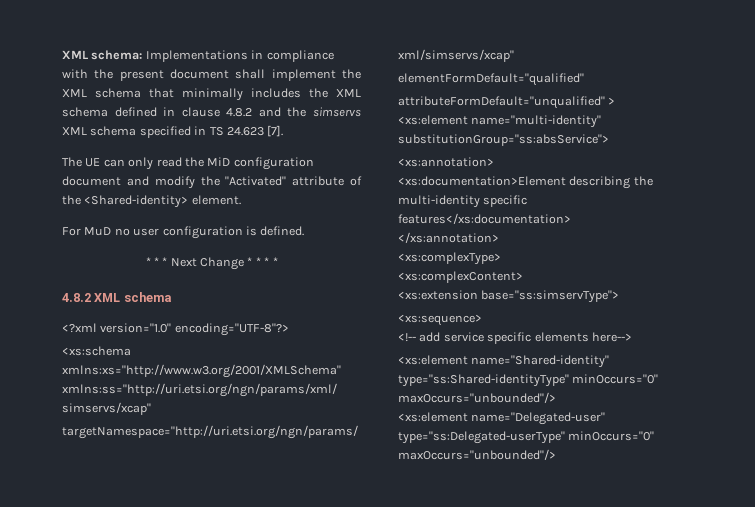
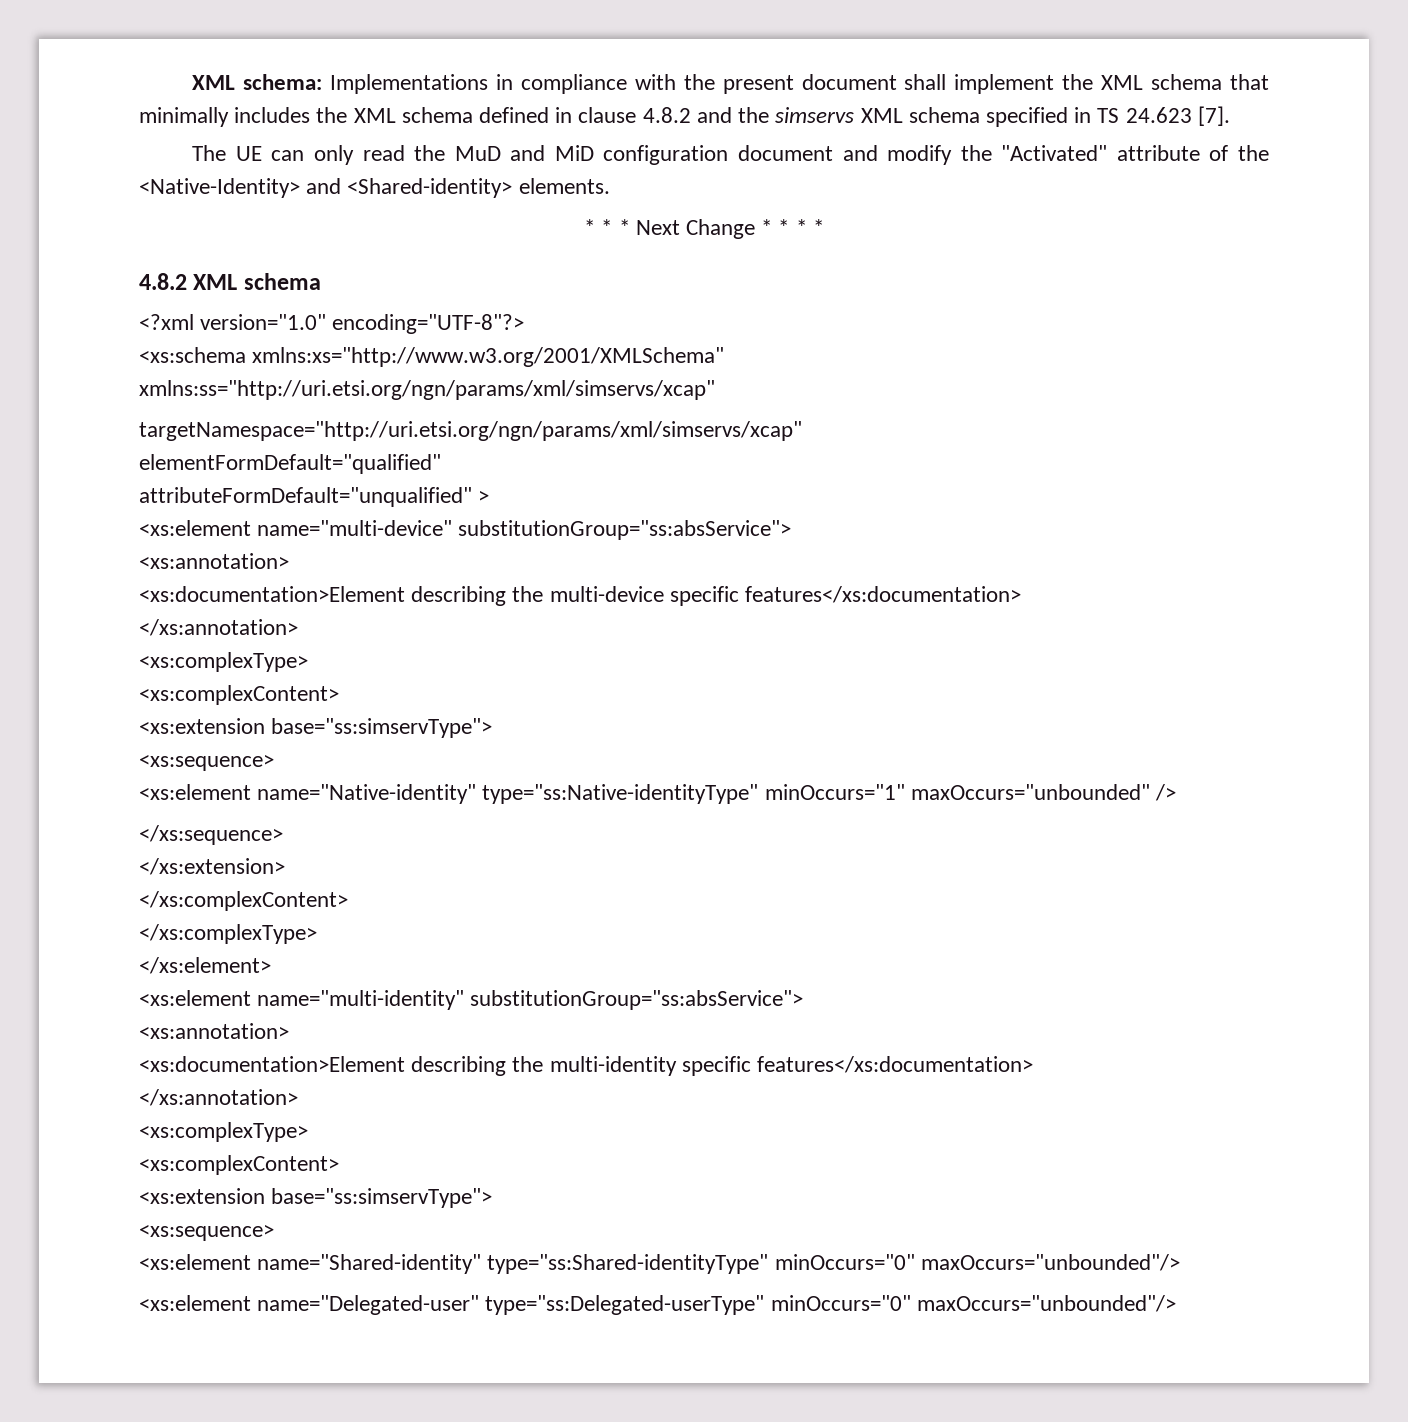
(204, 162) none -> [454,145,546,161] MuD and
[84,195,241,208] [62,226,305,239] <Shared-identity> element. // For MuD no user configuration is defined. -> [139,178,610,198] <Native-Identity> and <Shared-identity> elements.
(616, 101) none -> [139,520,792,540] [139,553,289,569] [139,586,1022,606] [139,619,298,636] [139,652,308,672] [139,685,339,705] [139,718,493,738] [139,754,274,771] [139,784,1177,804] [139,825,283,845] [139,858,285,875] [139,891,348,911] [139,924,317,944] [139,957,271,974] // <xs:element name="multi-device" substitutionGroup="ss:absService"> // <xs:annotation> // <xs:documentation>Element describing the multi-device specific features</xs:documentation> // </xs:annotation> // <xs:complexType> // <xs:complexContent> // <xs:extension base="ss:simservType"> // <xs:sequence> // <xs:element name="Native-identity" type="ss:Native-identityType" minOccurs="1" maxOccurs="unbounded" /> // </xs:sequence> // </xs:extension> // </xs:complexContent> // </xs:complexType> // </xs:element>
[398,332,632,344] // <!-- add service specific elements here--> -> (274, 1232) none

